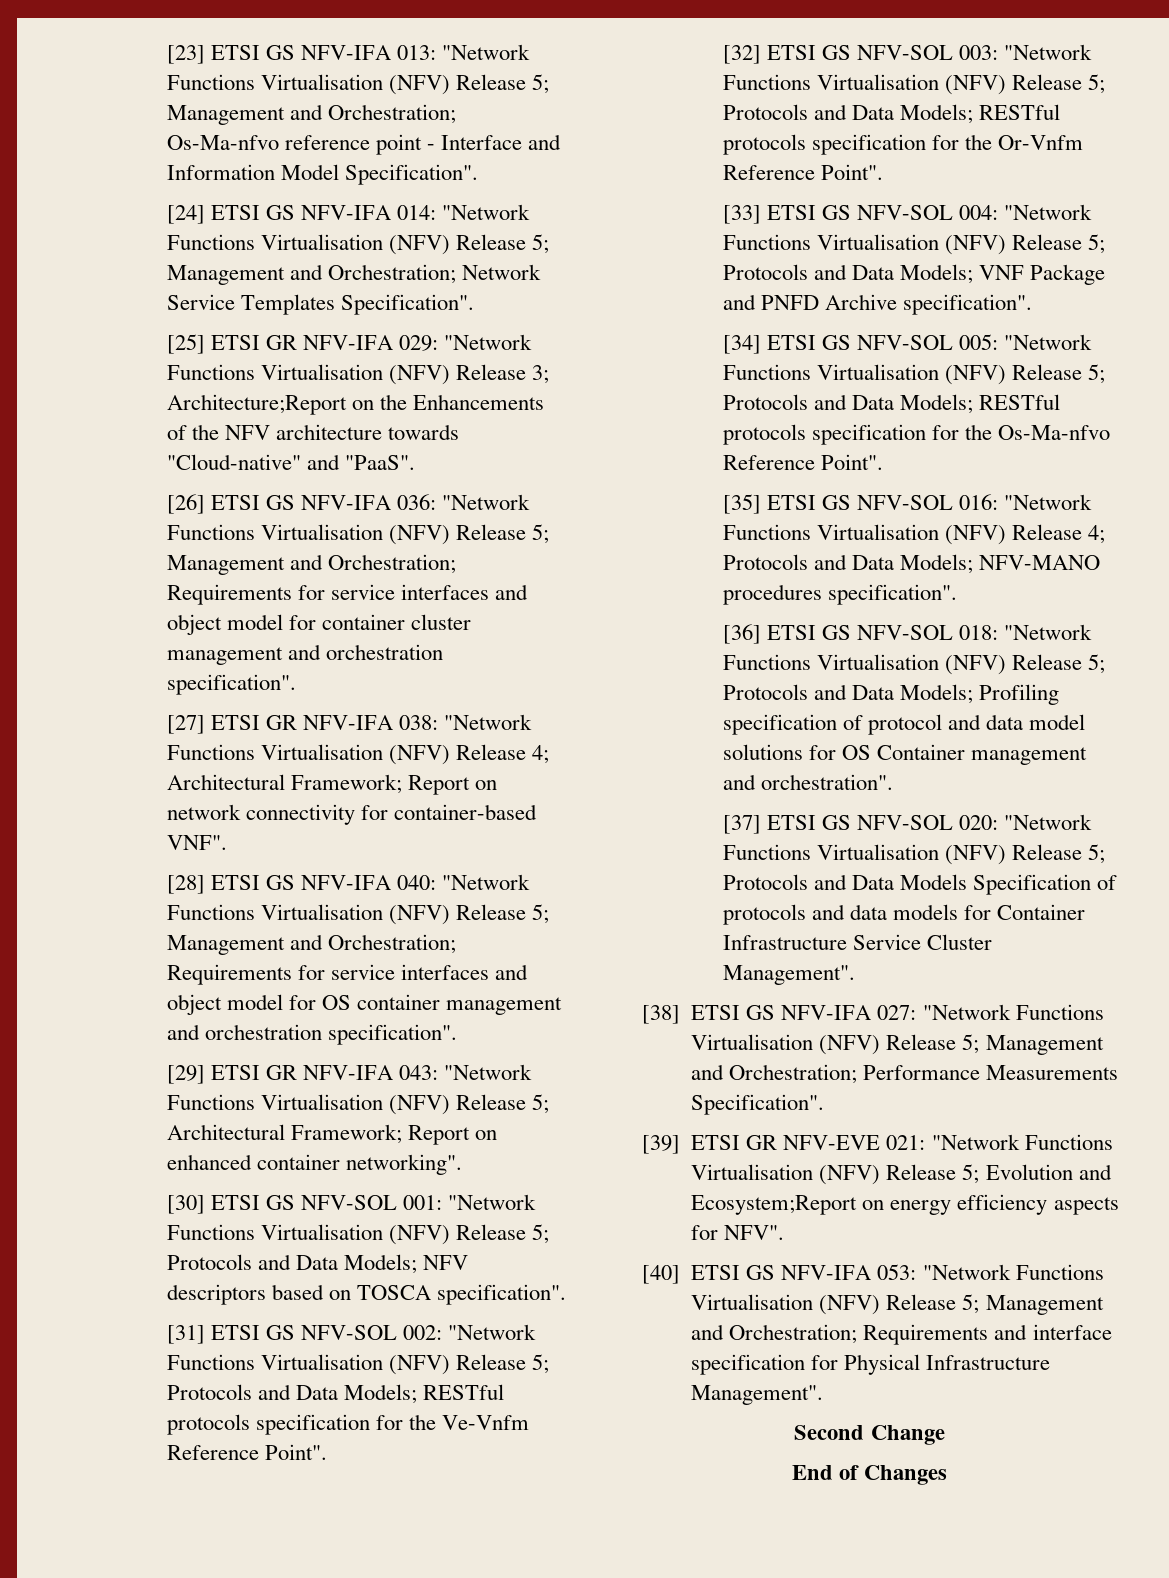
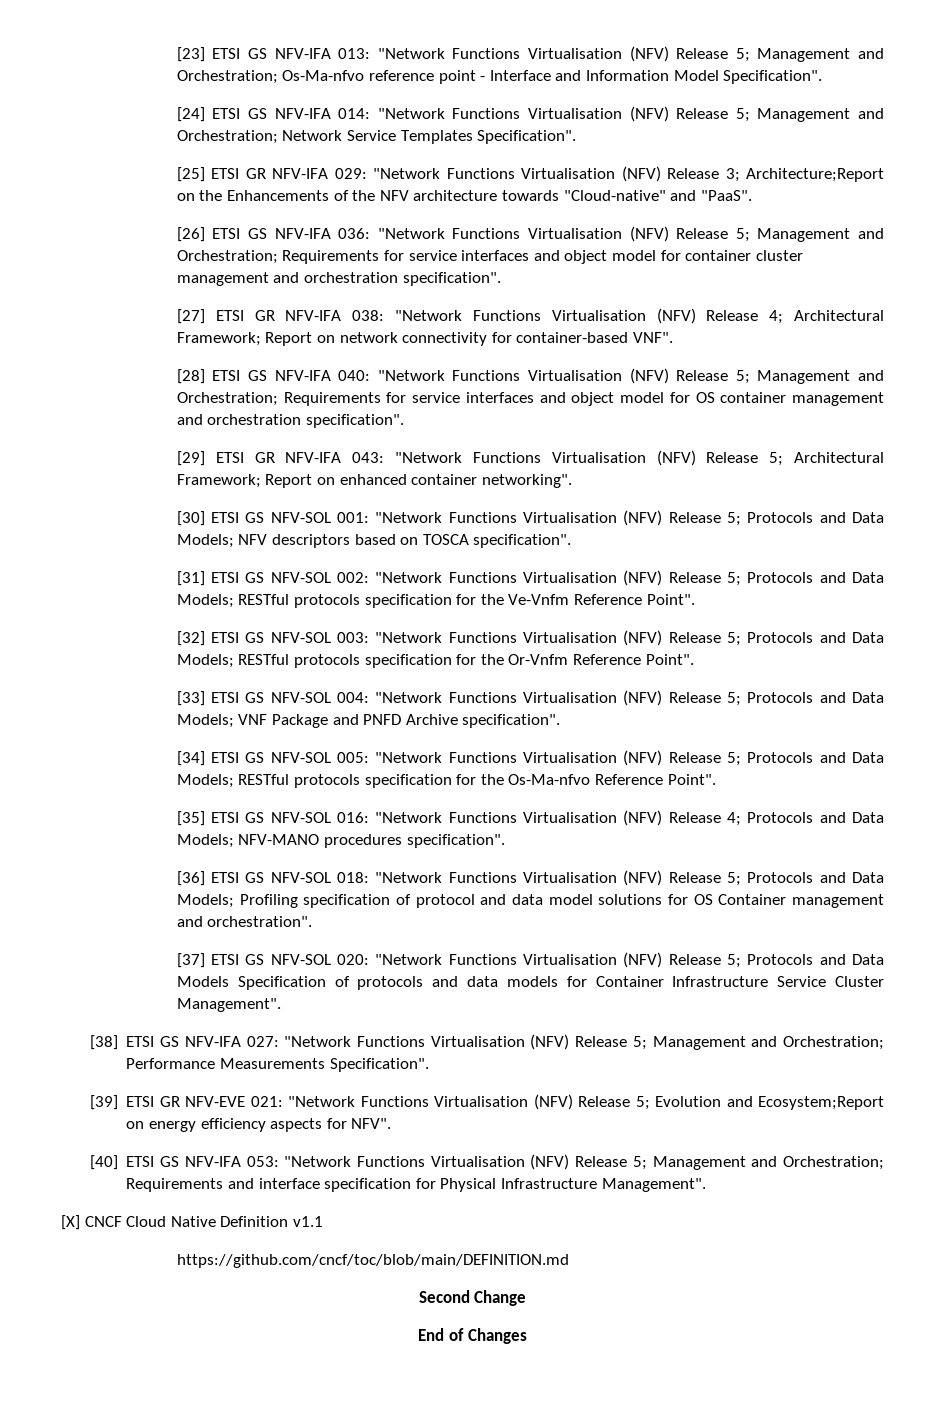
(824, 1395) none -> [61,1215,323,1230] [176,1254,569,1268] // [X] CNCF Cloud Native Definition v1.1 // https://github.com/cncf/toc/blob/main/DEFINITION.md

